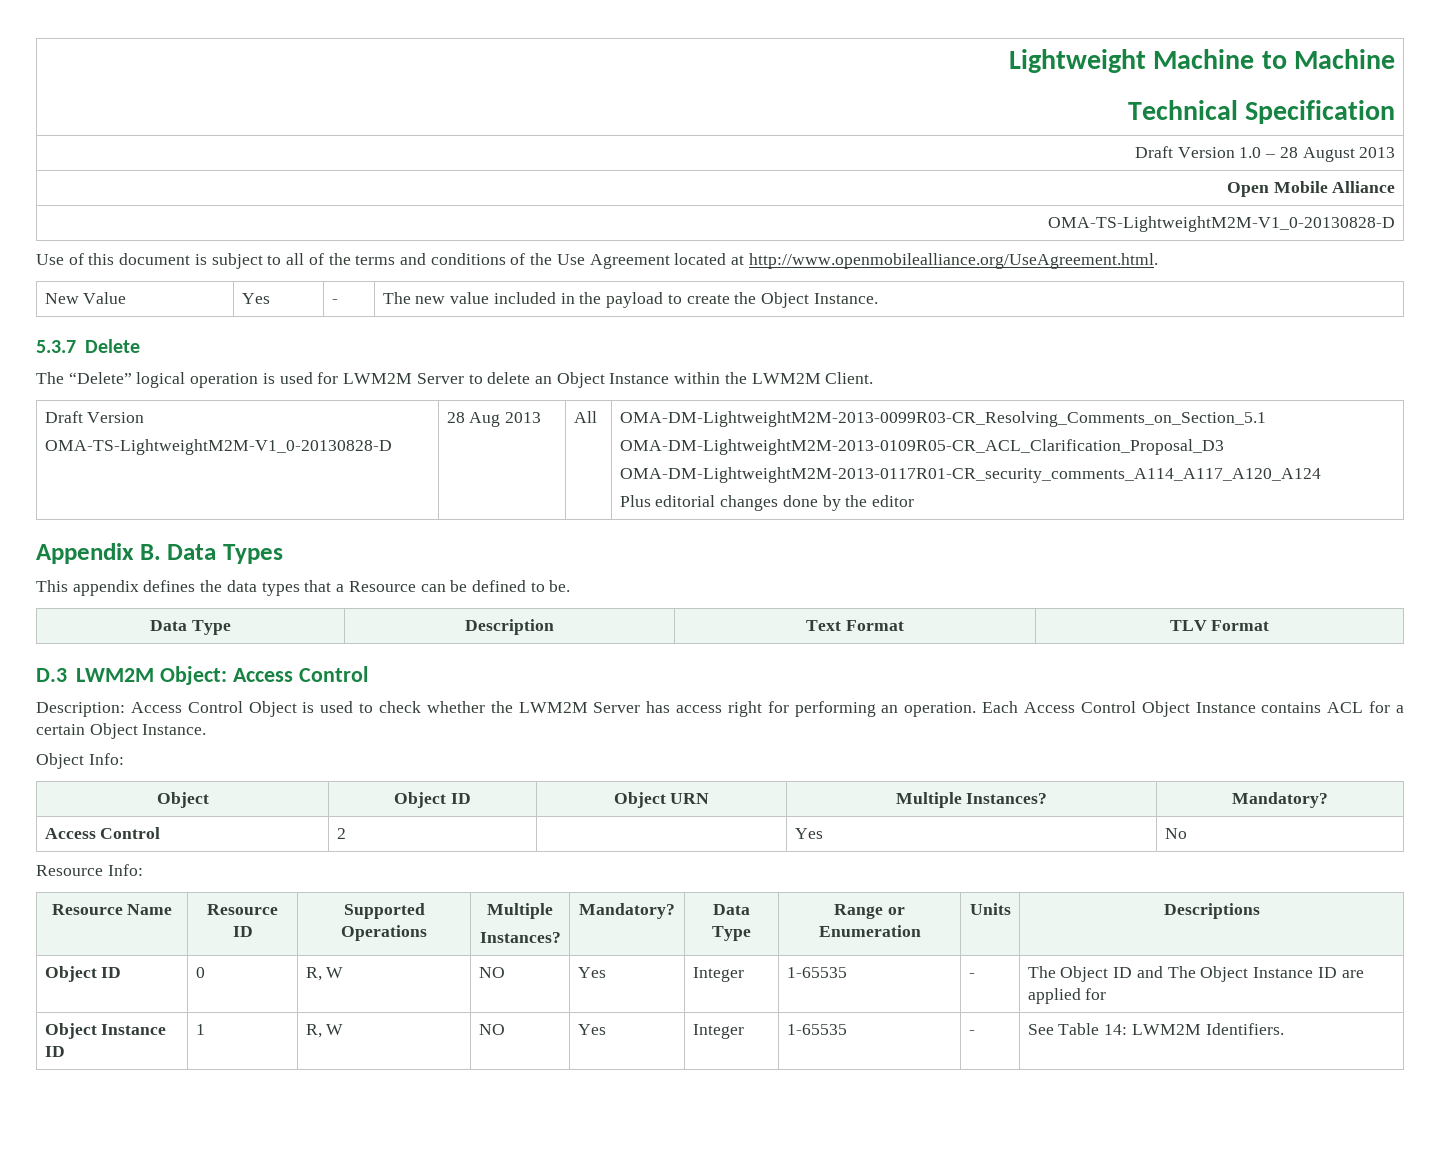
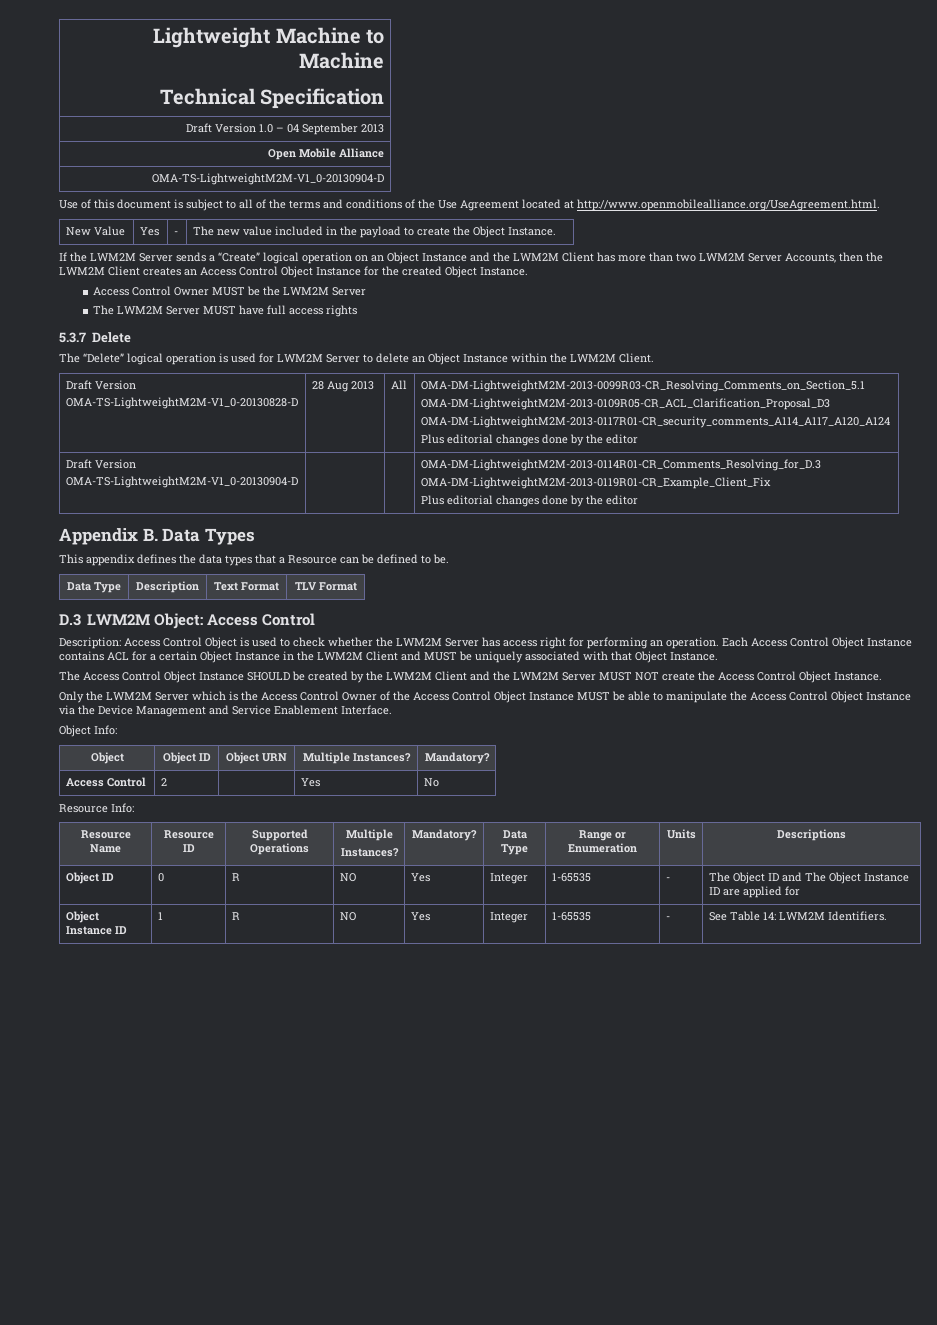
[1279,147,1355,162] 28 August -> [287,123,359,135] 04 September
[1048,216,1396,232] OMA-TS-LightweightM2M-V1_0-20130828-D -> [152,173,385,185] OMA-TS-LightweightM2M-V1_0-20130904-D
(878, 298) none -> [59,252,883,264] [59,266,528,278] [92,286,366,296] [92,305,357,317] // If the LWM2M Server sends a “Create” logical operation on an Object Instance and the LWM2M Client has more than two LWM2M Server Accounts, then the LWM2M Client creates an Access Control Object Instance for the created Object Instance. // Access Control Owner MUST be the LWM2M Server // The LWM2M Server MUST have full access rights
(915, 501) none -> [65,459,136,469] [65,476,298,488] [420,459,821,471] [420,477,771,489] [420,495,638,507] // Draft Version // OMA-TS-LightweightM2M-V1_0-20130904-D | | | OMA-DM-LightweightM2M-2013-0114R01-CR_Comments_Resolving_for_D.3 // OMA-DM-LightweightM2M-2013-0119R01-CR_Example_Client_Fix // Plus editorial changes done by the editor
[142,724,207,735] Instance. -> [235,651,718,663] [59,671,882,683] [59,691,911,703] [59,705,392,717] Instance in the LWM2M Client and MUST be uniquely associated with that Object Instance. // The Access Control Object Instance SHOULD be created by the LWM2M Client and the LWM2M Server MUST NOT create the Access Control Object Instance. // Only the LWM2M Server which is the Access Control Owner of the Access Control Object Instance MUST be able to manipulate the Access Control Object Instance via the Device Management and Service Enablement Interface.
[305,967,344,981] R, W -> [231,873,240,881] R
[305,1024,344,1038] R, W -> [231,912,240,920] R

